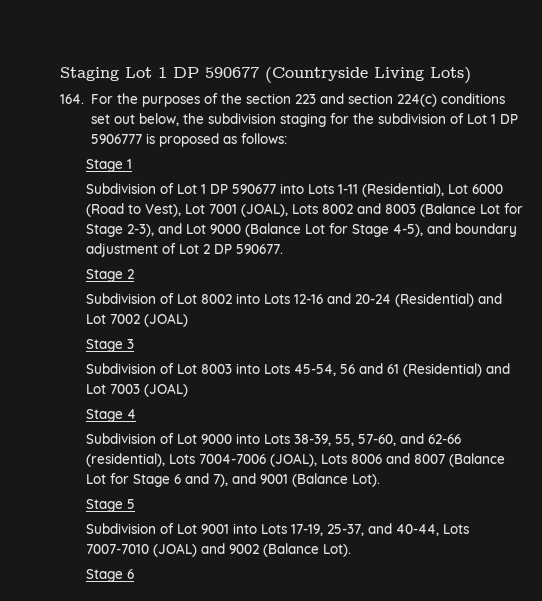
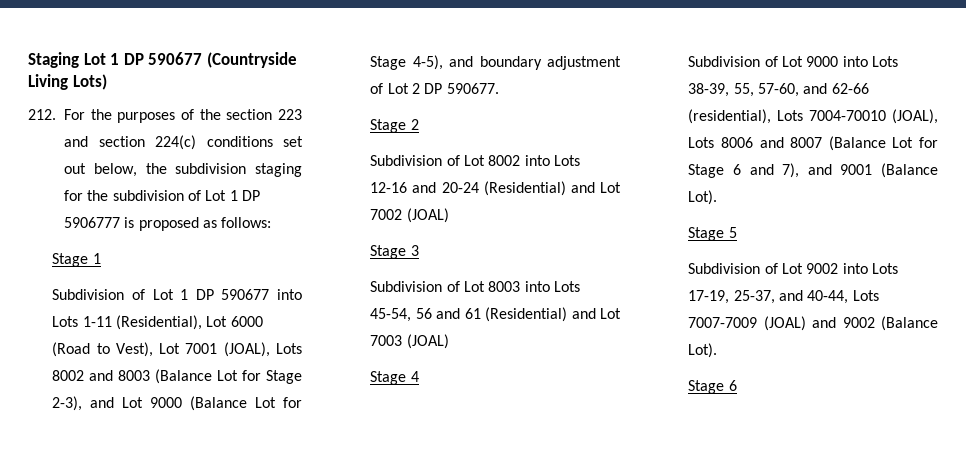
[60,94,84,104] 164. -> [28,109,56,120] 212.
[198,454,266,464] 7004-7006 -> [809,110,887,121] 7004-70010
[200,524,229,534] 9001 -> [806,263,839,274] 9002
[85,544,149,554] 7007-7010 -> [688,317,758,328] 7007-7009

